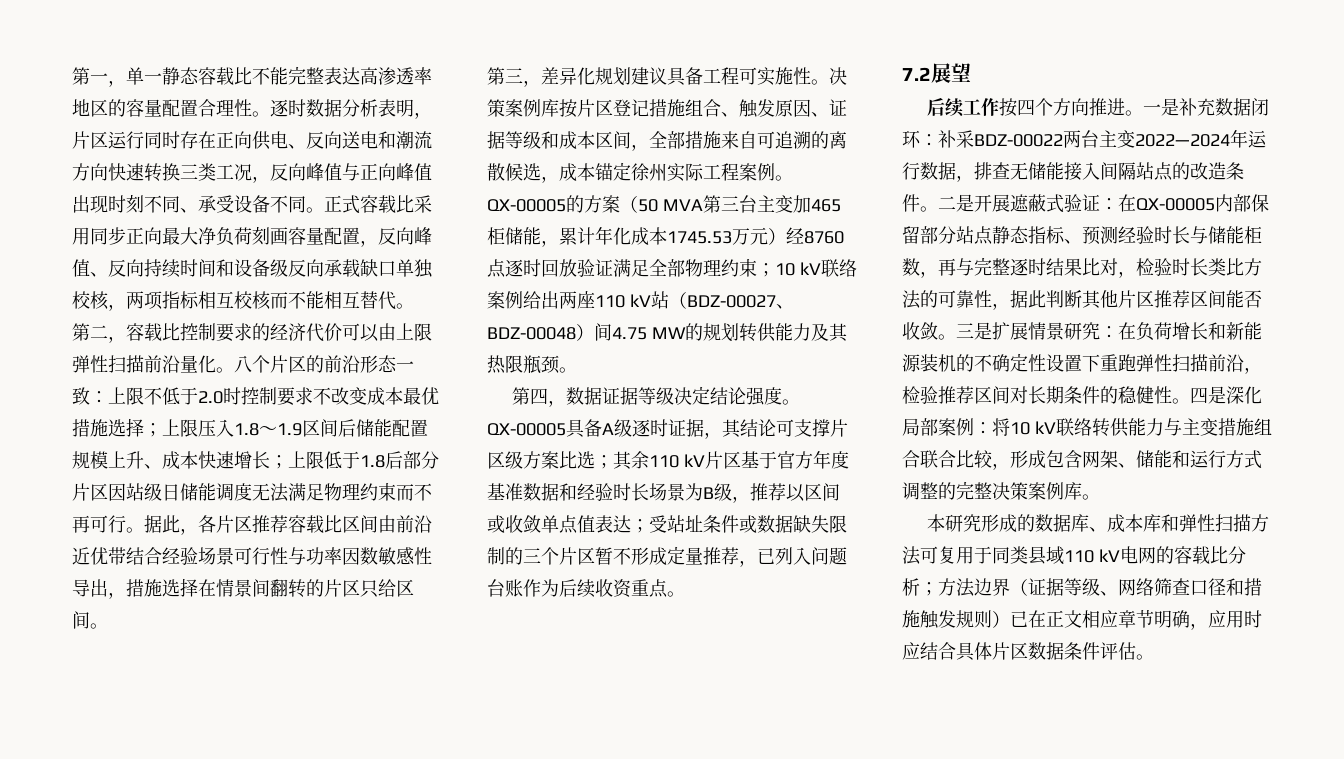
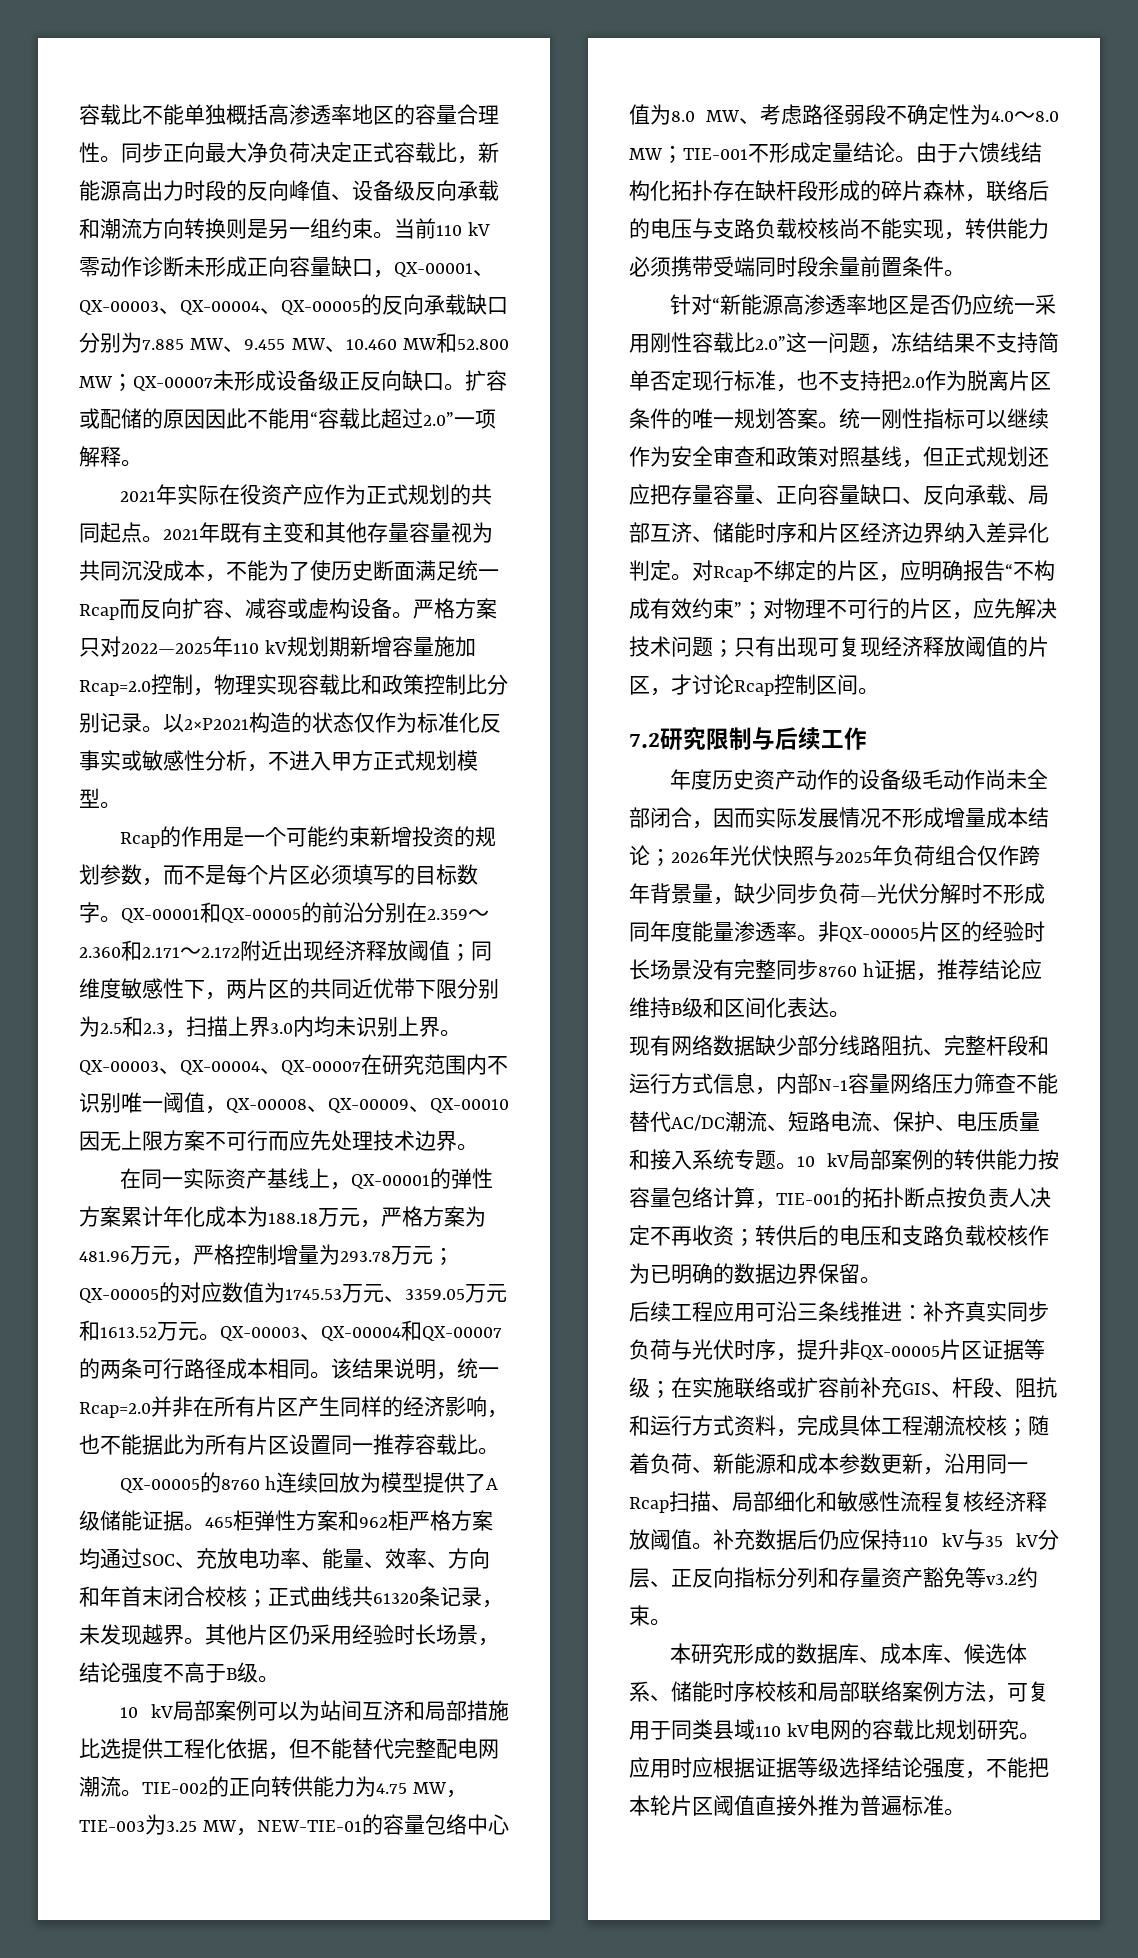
[72,67,199,87] 第一，单一静态 -> (79, 114) none
[288,66,360,85] 完整表达 -> [184,104,268,125] 单独概括
[162,99,198,117] 配置 -> (457, 114) none
[270,99,432,119] [72,131,432,150] [72,163,432,183] [72,194,432,214] [72,227,90,245] 逐时数据分析表明，片区运行同时存在正向供电、反向送电和潮流方向快速转换三类工况，反向峰值与正向峰值出现时刻不同、承受设备不同。正式容载比采用 -> (121, 159) none
[252,226,432,247] [72,259,433,278] [72,291,414,311] [72,323,432,343] [72,355,414,373] [72,387,439,406] [72,418,428,437] [72,451,439,469] [72,483,432,502] [72,515,432,535] [72,547,432,565] [72,578,414,599] [72,611,108,629] [487,67,847,87] [487,99,847,118] [487,131,847,151] [487,162,793,183] [487,195,841,213] [487,226,844,247] [487,259,857,278] [487,291,794,309] [487,323,848,342] [487,355,577,374] [511,386,800,407] [487,419,848,439] [487,450,849,470] [487,483,840,503] [487,515,847,534] [487,546,847,567] [487,579,668,598] 刻画容量配置，反向峰值、反向持续时间和设备级反向承载缺口单独校核，两项指标相互校核而不能相互替代。 // 第二，容载比控制要求的经济代价可以由上限弹性扫描前沿量化。八个片区的前沿形态一致：上限不低于2.0时控制要求不改变成本最优措施选择；上限压入1.8～1.9区间后储能配置规模上升、成本快速增长；上限低于1.8后部分片区因站级日储能调度无法满足物理约束而不再可行。据此，各片区推荐容载比区间由前沿近优带结合经验场景可行性与功率因数敏感性导出，措施选择在情景间翻转的片区只给区间。 // 第三，差异化规划建议具备工程可实施性。决策案例库按片区登记措施组合、触发原因、证据等级和成本区间，全部措施来自可追溯的离散候选，成本锚定徐州实际工程案例。QX-00005的方案（50 MVA第三台主变加465柜储能，累计年化成本1745.53万元）经8760点逐时回放验证满足全部物理约束；10 kV联络案例给出两座110 kV站（BDZ-00027、BDZ-00048）间4.75 MW的规划转供能力及其热限瓶颈。 // 第四，数据证据等级决定结论强度。QX-00005具备A级逐时证据，其结论可支撑片区级方案比选；其余110 kV片区基于官方年度基准数据和经验时长场景为B级，推荐以区间或收敛单点值表达；受站址条件或数据缺失限制的三个片区暂不形成定量推荐，已列入问题台账作为后续收资重点 -> [310,142,499,164] [79,180,499,201] [79,218,490,239] [79,256,494,278] [79,294,508,315] [79,332,509,353] [79,370,507,392] [79,408,496,429] [79,446,142,467] [119,484,492,505] [79,522,493,543] [79,560,499,582] [79,598,497,620] [79,636,476,657] [79,674,508,696] [79,712,501,733] [79,750,478,772] [79,788,121,809] [119,826,496,848] [79,864,478,886] [79,902,489,923] [79,940,492,962] [79,978,499,1000] [79,1016,461,1038] [79,1054,508,1075] [79,1092,509,1114] [79,1130,478,1151] [119,1168,493,1190] [79,1206,486,1228] [79,1244,454,1266] [79,1282,507,1303] [79,1320,502,1341] [79,1358,499,1380] [79,1396,508,1418] [79,1434,499,1455] [119,1472,499,1493] [79,1510,493,1531] [79,1548,490,1569] [79,1586,503,1608] [79,1624,499,1646] [79,1662,279,1683] [119,1700,509,1721] [79,1738,499,1760] [79,1776,467,1798] [79,1814,509,1836] [629,104,1059,125] [629,142,1042,164] [629,180,1049,202] [629,218,1049,240] [629,256,965,277] [669,294,1056,315] [629,332,1059,354] [629,370,1051,392] [629,408,1049,429] [629,446,1049,468] [629,484,1049,505] [629,522,1049,543] [629,560,1055,582] [629,598,1057,620] [629,636,1049,658] [629,674,858,696] 决定正式容载比，新能源高出力时段的反向峰值、设备级反向承载和潮流方向转换则是另一组约束。当前110 kV零动作诊断未形成正向容量缺口，QX-00001、QX-00003、QX-00004、QX-00005的反向承载缺口分别为7.885 MW、9.455 MW、10.460 MW和52.800 MW；QX-00007未形成设备级正反向缺口。扩容或配储的原因因此不能用“容载比超过2.0”一项解释。 // 2021年实际在役资产应作为正式规划的共同起点。2021年既有主变和其他存量容量视为共同沉没成本，不能为了使历史断面满足统一Rcap而反向扩容、减容或虚构设备。严格方案只对2022—2025年110 kV规划期新增容量施加Rcap=2.0控制，物理实现容载比和政策控制比分别记录。以2×P2021构造的状态仅作为标准化反事实或敏感性分析，不进入甲方正式规划模型。 // Rcap的作用是一个可能约束新增投资的规划参数，而不是每个片区必须填写的目标数字。QX-00001和QX-00005的前沿分别在2.359～2.360和2.171～2.172附近出现经济释放阈值；同维度敏感性下，两片区的共同近优带下限分别为2.5和2.3，扫描上界3.0内均未识别上界。QX-00003、QX-00004、QX-00007在研究范围内不识别唯一阈值，QX-00008、QX-00009、QX-00010因无上限方案不可行而应先处理技术边界。 // 在同一实际资产基线上，QX-00001的弹性方案累计年化成本为188.18万元，严格方案为481.96万元，严格控制增量为293.78万元；QX-00005的对应数值为1745.53万元、3359.05万元和1613.52万元。QX-00003、QX-00004和QX-00007的两条可行路径成本相同。该结果说明，统一Rcap=2.0并非在所有片区产生同样的经济影响，也不能据此为所有片区设置同一推荐容载比。 // QX-00005的8760 h连续回放为模型提供了A级储能证据。465柜弹性方案和962柜严格方案均通过SOC、充放电功率、能量、效率、方向和年首末闭合校核；正式曲线共61320条记录，未发现越界。其他片区仍采用经验时长场景，结论强度不高于B级。 // 10 kV局部案例可以为站间互济和局部措施比选提供工程化依据，但不能替代完整配电网潮流。TIE-002的正向转供能力为4.75 MW，TIE-003为3.25 MW，NEW-TIE-01的容量包络中心值为8.0 MW、考虑路径弱段不确定性为4.0～8.0 MW；TIE-001不形成定量结论。由于六馈线结构化拓扑存在缺杆段形成的碎片森林，联络后的电压与支路负载校核尚不能实现，转供能力必须携带受端同时段余量前置条件。 // 针对“新能源高渗透率地区是否仍应统一采用刚性容载比2.0”这一问题，冻结结果不支持简单否定现行标准，也不支持把2.0作为脱离片区条件的唯一规划答案。统一刚性指标可以继续作为安全审查和政策对照基线，但正式规划还应把存量容量、正向容量缺口、反向承载、局部互济、储能时序和片区经济边界纳入差异化判定。对Rcap不绑定的片区，应明确报告“不构成有效约束”；对物理不可行的片区，应先解决技术问题；只有出现可复现经济释放阈值的片区，才讨论Rcap控制区间
[931,63,971,83] 展望 // -> [660,727,775,750] 研究限制与
[998,98,1269,117] [902,129,1267,148] [902,162,1244,182] [902,194,1269,213] [902,226,1262,245] [902,257,1262,278] [902,290,1262,310] [902,322,1262,341] [902,353,1262,374] [902,386,1262,404] [902,418,1272,437] [902,450,1262,470] [902,481,1082,500] 按四个方向推进。一是补充数据闭环：补采BDZ-00022两台主变2022—2024年运行数据，排查无储能接入间隔站点的改造条件。二是开展遮蔽式验证：在QX-00005内部保留部分站点静态指标、预测经验时长与储能柜数，再与完整逐时结果比对，检验时长类比方法的可靠性，据此判断其他片区推荐区间能否收敛。三是扩展情景研究：在负荷增长和新能源装机的不确定性设置下重跑弹性扫描前沿，检验推荐区间对长期条件的稳健性。四是深化局部案例：将10 kV联络转供能力与主变措施组合联合比较，形成包含网架、储能和运行方式调整的完整决策案例库 -> [669,769,1048,790] [629,807,1049,829] [629,845,1040,867] [629,883,1045,905] [629,921,1045,942] [629,959,1042,981] [629,997,850,1018] [629,1035,1049,1056] [629,1073,1058,1095] [629,1111,1040,1132] [629,1149,1059,1170] [629,1187,1051,1209] [629,1225,1049,1247] [629,1263,881,1284] [629,1301,1049,1322] [629,1339,1045,1361] [629,1377,1057,1399] [629,1415,1049,1437] [629,1453,1028,1475] [629,1491,1047,1513] [629,1529,1059,1550] [629,1567,1038,1588] [629,1605,650,1626] // 年度历史资产动作的设备级毛动作尚未全部闭合，因而实际发展情况不形成增量成本结论；2026年光伏快照与2025年负荷组合仅作跨年背景量，缺少同步负荷—光伏分解时不形成同年度能量渗透率。非QX-00005片区的经验时长场景没有完整同步8760 h证据，推荐结论应维持B级和区间化表达。 // 现有网络数据缺少部分线路阻抗、完整杆段和运行方式信息，内部N-1容量网络压力筛查不能替代AC/DC潮流、短路电流、保护、电压质量和接入系统专题。10 kV局部案例的转供能力按容量包络计算，TIE-001的拓扑断点按负责人决定不再收资；转供后的电压和支路负载校核作为已明确的数据边界保留。 // 后续工程应用可沿三条线推进：补齐真实同步负荷与光伏时序，提升非QX-00005片区证据等级；在实施联络或扩容前补充GIS、杆段、阻抗和运行方式资料，完成具体工程潮流校核；随着负荷、新能源和成本参数更新，沿用同一Rcap扫描、局部细化和敏感性流程复核经济释放阈值。补充数据后仍应保持110 kV与35 kV分层、正反向指标分列和存量资产豁免等v3.2约束
[1160,514,1269,532] [902,546,921,565] 和弹性扫描方法 -> [942,1643,1027,1664] [629,1681,1007,1703] 、候选体系、储能时序校核和局部联络案例方法，
[1227,546,1246,564] [902,578,1262,597] [902,610,1262,630] [902,642,1136,661] 分析；方法边界（证据等级、网络筛查口径和措施触发规则）已在正文相应章节明确，应用时应结合具体片区数据条件评估 -> [934,1719,1040,1740] [629,1757,1049,1779] [629,1795,944,1816] 规划研究。应用时应根据证据等级选择结论强度，不能把本轮片区阈值直接外推为普遍标准

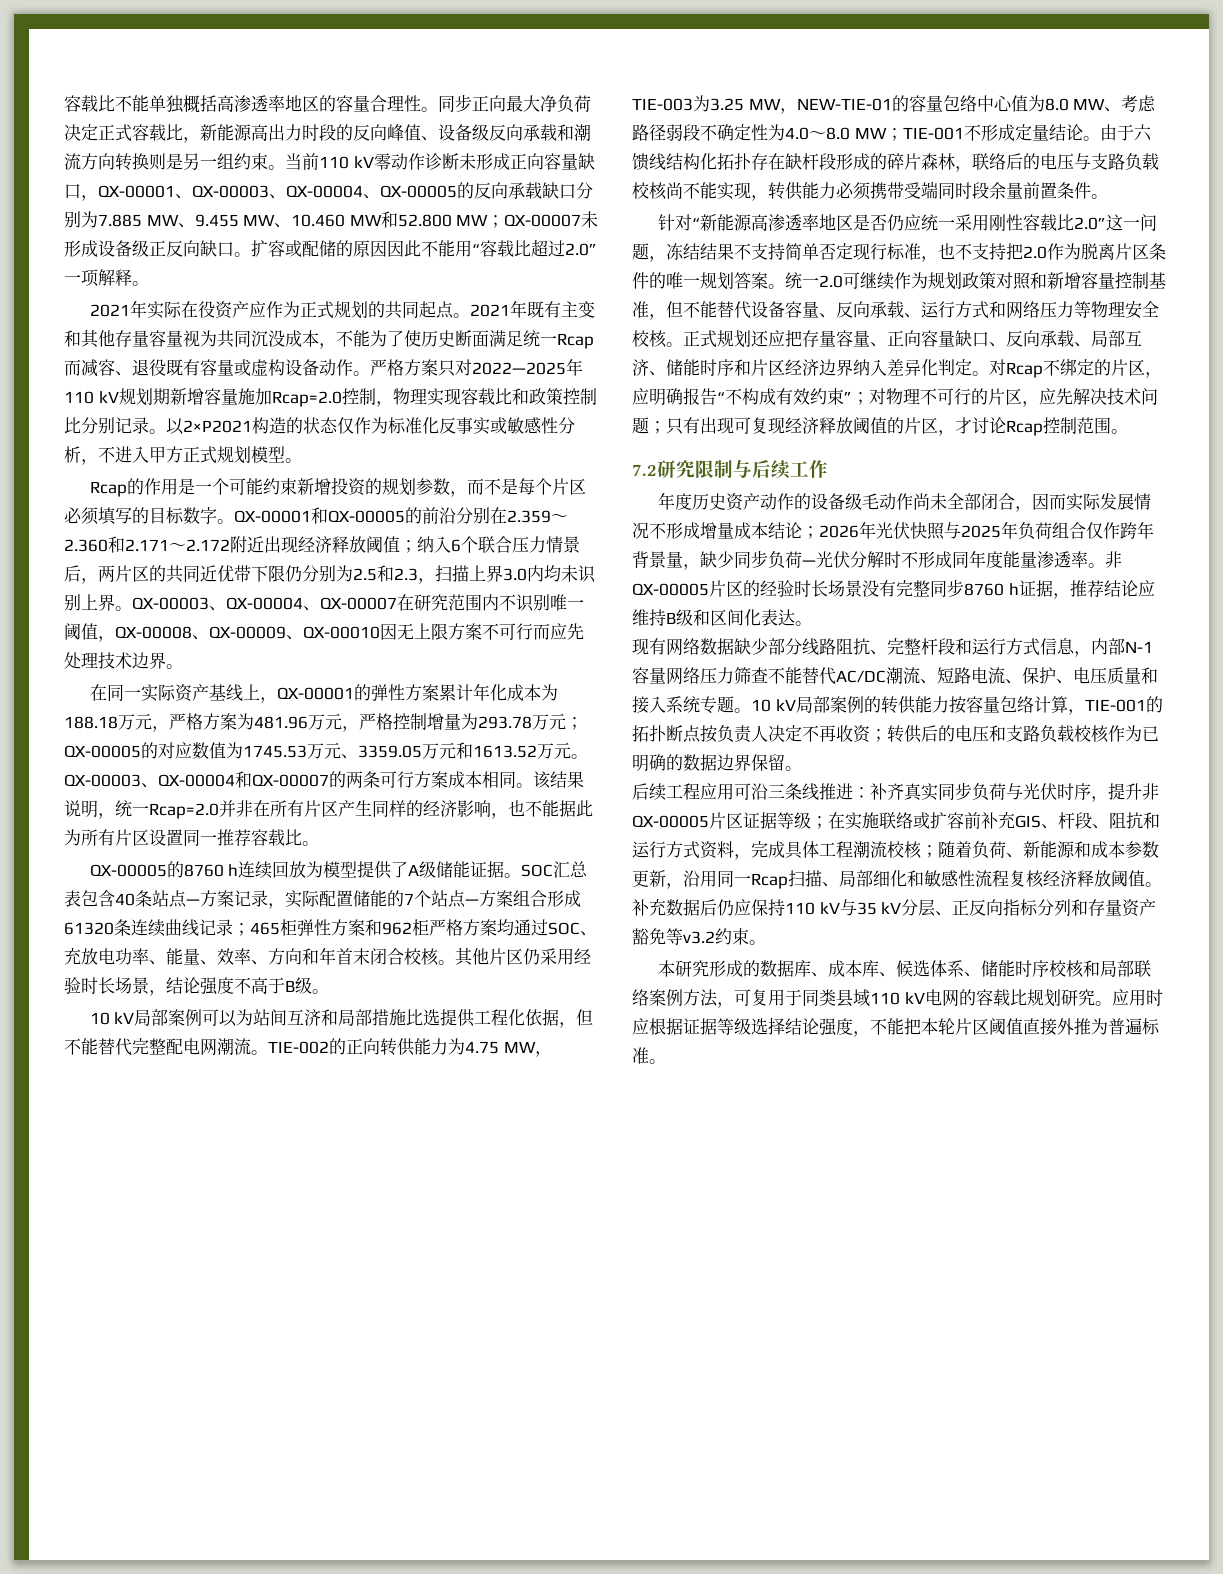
[140,598,287,619] 反向扩容、减容 -> [81,359,234,377] 减容、退役既有容量
(392, 608) none -> [319,359,353,376] 动作
[471,941,492,961] [79,978,205,999] 同维度敏感性下 -> [417,536,580,553] [64,565,81,582] 纳入6个联合压力情景后
(457, 989) none -> [285,565,302,582] 仍
[184,1358,226,1379] 路径 -> [414,771,448,788] 方案
(205, 1527) none -> [521,861,589,878] [64,890,581,909] [64,919,250,937] SOC汇总表包含40条站点—方案记录，实际配置储能的7个站点—方案组合形成61320条连续曲线记录；
[247,1586,503,1608] [79,1624,184,1645] ；正式曲线共61320条记录，未发现越界 -> (439, 957) none
[881,408,1049,429] [629,446,944,468] 刚性指标可以继续作为安全审查和政策对照基线，但 -> [819,272,1166,290] [632,301,1159,320] [632,330,683,348] 2.0可继续作为规划政策对照和新增容量控制基准，但不能替代设备容量、反向承载、运行方式和网络压力等物理安全校核。
[816,674,858,695] 区间 -> [1077,417,1111,434] 范围

